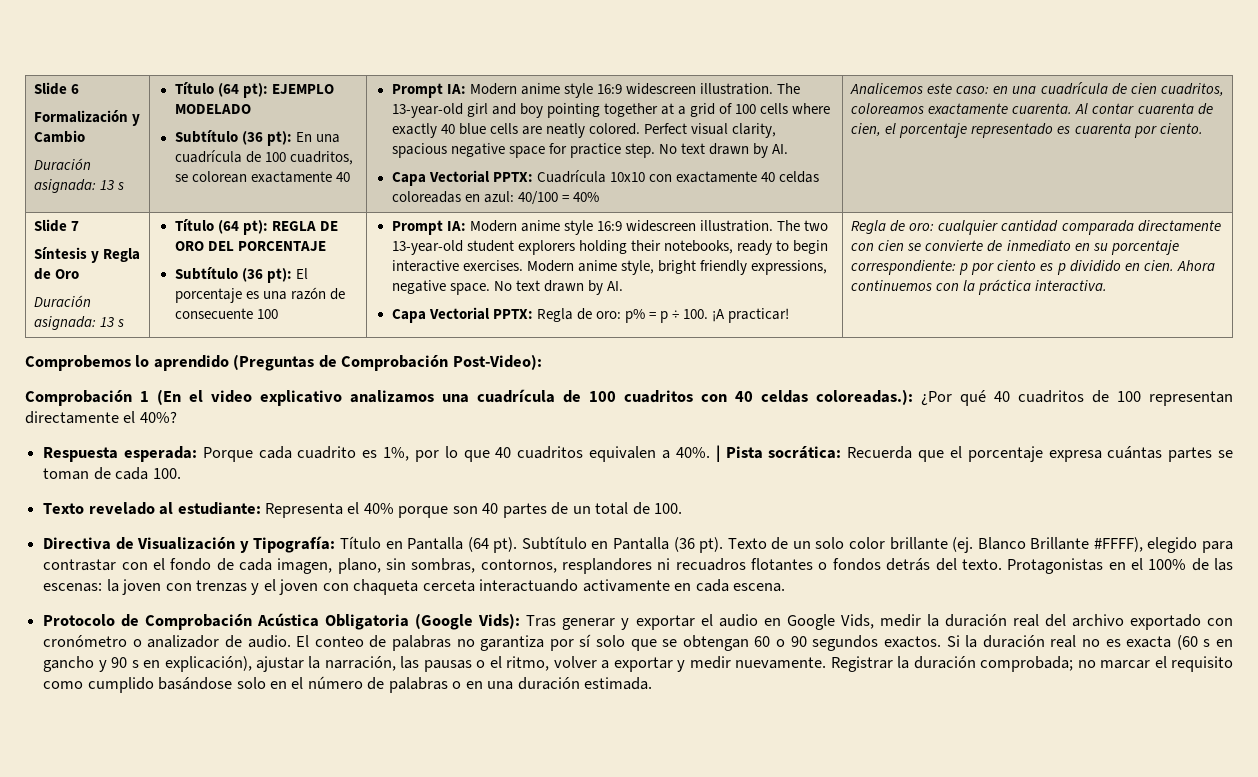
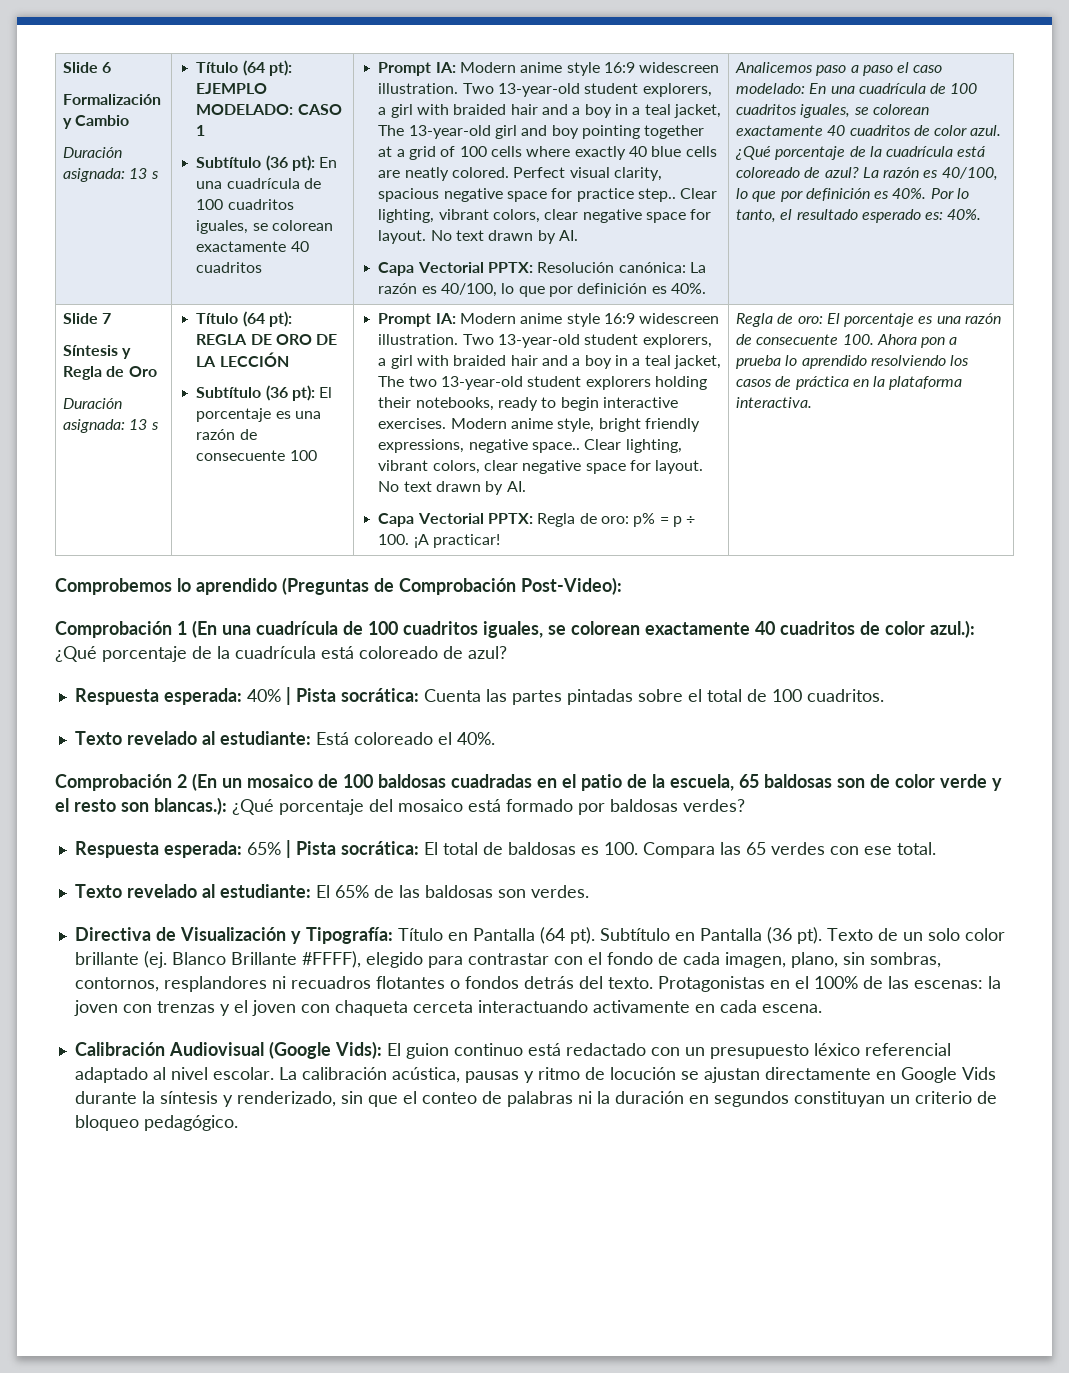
[174,104,251,114] MODELADO -> [196,104,342,115] [196,125,206,136] MODELADO: CASO 1
[289,151,353,165] [174,171,350,183] [391,83,774,98] cuadritos, se colorean exactamente 40 | Prompt IA: Modern anime style 16:9 widescreen illustration. -> [227,199,294,210] [196,220,334,234] [196,241,309,252] [196,262,263,273] [378,62,720,76] [378,83,712,97] [378,104,721,118] cuadritos iguales, se colorean exactamente 40 cuadritos | Prompt IA: Modern anime style 16:9 widescreen illustration. Two 13-year-old student explorers, a girl with braided hair and a boy in a teal jacket,
[625,143,789,158] [391,170,820,186] [391,191,600,205] [850,82,1224,97] [851,103,1213,115] [851,123,1203,138] step. No text drawn by AI. // Capa Vectorial PPTX: Cuadrícula 10x10 con exactamente 40 celdas coloreadas en azul: 40/100 = 40% | Analicemos este caso: en una cuadrícula de cien cuadritos, coloreamos exactamente cuarenta. Al contar cuarenta de cien, el porcentaje representado es cuarenta por ciento. -> [638,188,718,202] [378,209,712,223] [378,230,579,244] [378,262,707,276] [378,283,707,297] [734,62,943,76] [735,83,978,94] [735,104,929,118] [735,125,1002,136] [734,146,987,160] [735,167,998,181] [735,188,970,202] [735,209,982,223] step.. Clear lighting, vibrant colors, clear negative space for layout. No text drawn by AI. // Capa Vectorial PPTX: Resolución canónica: La razón es 40/100, lo que por definición es 40%. | Analicemos paso a paso el caso modelado: En una cuadrícula de 100 cuadritos iguales, se colorean exactamente 40 cuadritos de color azul. ¿Qué porcentaje de la cuadrícula está coloreado de azul? La razón es 40/100, lo que por definición es 40%. Por lo tanto, el resultado esperado es: 40%.
[207,241,326,251] DEL PORCENTAJE -> [316,334,338,345] [196,352,289,367] DE LA LECCIÓN
(774, 226) none -> [462,334,712,348] [378,355,721,369] Two 13-year-old student explorers, a girl with braided hair and a boy in a teal jacket,
[449,283,490,295] space. -> [532,439,682,453] [378,460,704,474] space.. Clear lighting, vibrant colors, clear negative space for layout.
[938,220,1221,235] [851,240,1179,255] [851,260,1215,275] [851,279,1032,295] cualquier cantidad comparada directamente con cien se convierte de inmediato en su porcentaje correspondiente: p por ciento es p dividido en cien. Ahora continuemos con la práctica -> [826,313,1002,327] [735,334,958,348] [735,355,970,369] [735,376,963,390] El porcentaje es una razón de consecuente 100. Ahora pon a prueba lo aprendido resolviendo los casos de práctica en la plataforma
[189,389,1233,406] [25,411,177,424] [43,445,1233,462] [43,467,181,480] [43,502,682,518] el video explicativo analizamos una cuadrícula de 100 cuadritos con 40 celdas coloreadas.): ¿Por qué 40 cuadritos de 100 representan directamente el 40%? // Respuesta esperada: Porque cada cuadrito es 1%, por lo que 40 cuadritos equivalen a 40%. | Pista socrática: Recuerda que el porcentaje expresa cuántas partes se toman de cada 100. // Texto revelado al estudiante: Representa el 40% porque son 40 partes de un total de 100. -> [222,620,975,638] [55,646,507,662] [74,687,884,705] [74,731,495,745] [55,773,1002,791] [55,797,745,815] [74,840,936,858] [74,884,589,898] una cuadrícula de 100 cuadritos iguales, se colorean exactamente 40 cuadritos de color azul.): ¿Qué porcentaje de la cuadrícula está coloreado de azul? // Respuesta esperada: 40% | Pista socrática: Cuenta las partes pintadas sobre el total de 100 cuadritos. // Texto revelado al estudiante: Está coloreado el 40%. // Comprobación 2 (En un mosaico de 100 baldosas cuadradas en el patio de la escuela, 65 baldosas son de color verde y el resto son blancas.): ¿Qué porcentaje del mosaico está formado por baldosas verdes? // Respuesta esperada: 65% | Pista socrática: El total de baldosas es 100. Compara las 65 verdes con ese total. // Texto revelado al estudiante: El 65% de las baldosas son verdes.
[43,613,1234,630] [43,634,1233,651] [43,656,1233,672] [43,676,653,693] Protocolo de Comprobación Acústica Obligatoria (Google Vids): Tras generar y exportar el audio en Google Vids, medir la duración real del archivo exportado con cronómetro o analizador de audio. El conteo de palabras no garantiza por sí solo que se obtengan 60 o 90 segundos exactos. Si la duración real no es exacta (60 s en gancho y 90 s en explicación), ajustar la narración, las pausas o el ritmo, volver a exportar y medir nuevamente. Registrar la duración comprobada; no marcar el requisito como cumplido basándose solo en el número de palabras o en una duración estimada. -> [74,1041,951,1059] [74,1067,996,1083] [74,1091,997,1107] [74,1115,238,1131] Calibración Audiovisual (Google Vids): El guion continuo está redactado con un presupuesto léxico referencial adaptado al nivel escolar. La calibración acústica, pausas y ritmo de locución se ajustan directamente en Google Vids durante la síntesis y renderizado, sin que el conteo de palabras ni la duración en segundos constituyan un criterio de bloqueo pedagógico.

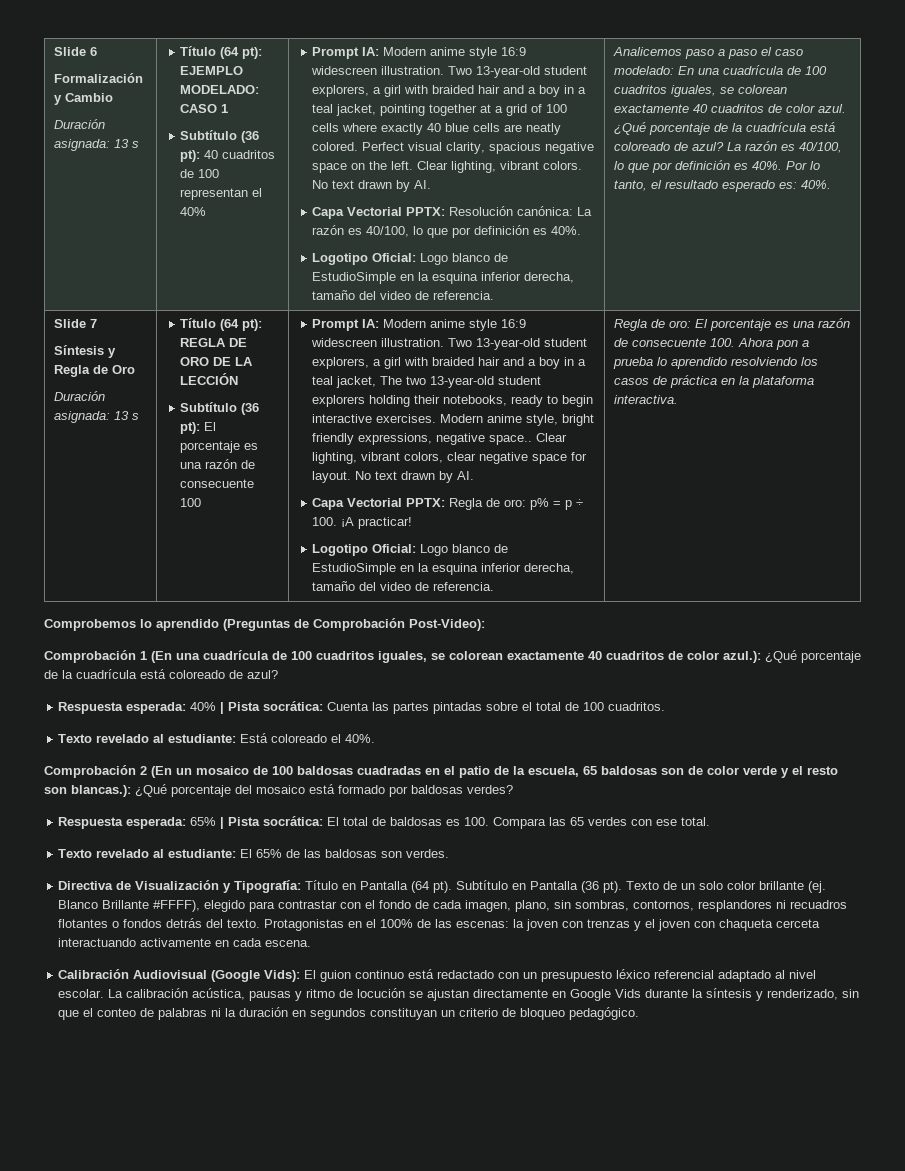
[319,157,338,168] [196,178,322,189] [196,199,294,210] [196,220,334,234] [196,241,309,252] [196,262,263,273] En una cuadrícula de 100 cuadritos iguales, se colorean exactamente 40 cuadritos -> [204,150,276,159] [180,169,220,178] [180,188,263,200] [180,207,207,216] 40 cuadritos de 100 representan el 40%
[378,125,579,139] The 13-year-old girl and boy -> (377, 110) none
[551,188,718,202] [378,209,712,223] [378,230,427,244] for practice step.. Clear lighting, vibrant colors, clear negative space for layout. -> [351,161,583,173] on the left. Clear lighting, vibrant colors.
(707, 288) none -> [312,253,509,265] [312,272,575,284] [312,290,495,300] // Logotipo Oficial: Logo blanco de EstudioSimple en la esquina inferior derecha, tamaño del video de referencia.
(501, 541) none -> [312,544,509,556] [312,563,575,575] [312,581,495,591] // Logotipo Oficial: Logo blanco de EstudioSimple en la esquina inferior derecha, tamaño del video de referencia.

